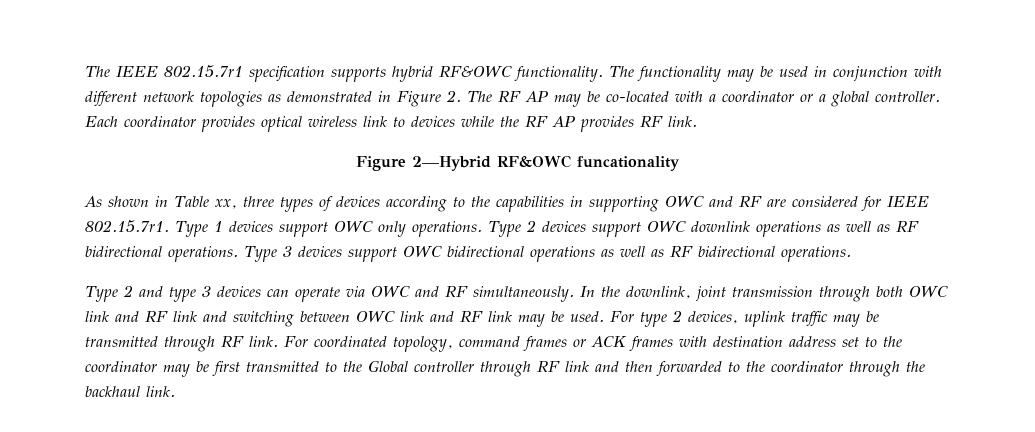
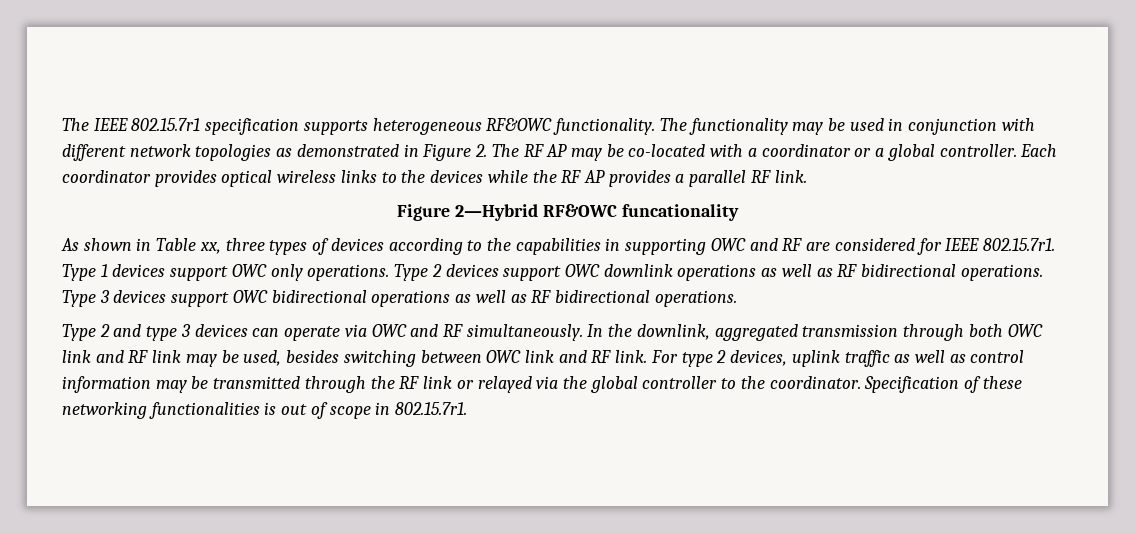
[392,66,433,82] hybrid -> [372,118,482,135] heterogeneous
[363,116,405,127] link to -> [340,170,426,183] links to the
(634, 124) none -> [675,170,747,187] a parallel
[694,286,726,301] joint -> [714,324,798,341] aggregated
[203,311,227,322] and -> [185,350,340,367] may be used, besides
[488,311,604,327] link may be used. -> [615,350,648,363] link.
[833,311,879,327] [85,336,902,352] [85,360,925,377] [85,386,175,397] may be transmitted through RF link. For coordinated topology, command frames or ACK frames with destination address set to the coordinator may be first transmitted to the Global controller through RF link and then forwarded to the coordinator through the backhaul link. -> [894,350,1025,363] [62,376,1022,393] [62,402,468,419] as well as control information may be transmitted through the RF link or relayed via the global controller to the coordinator. Specification of these networking functionalities is out of scope in 802.15.7r1.

